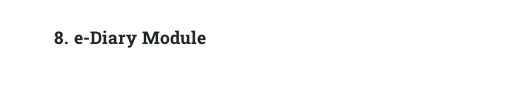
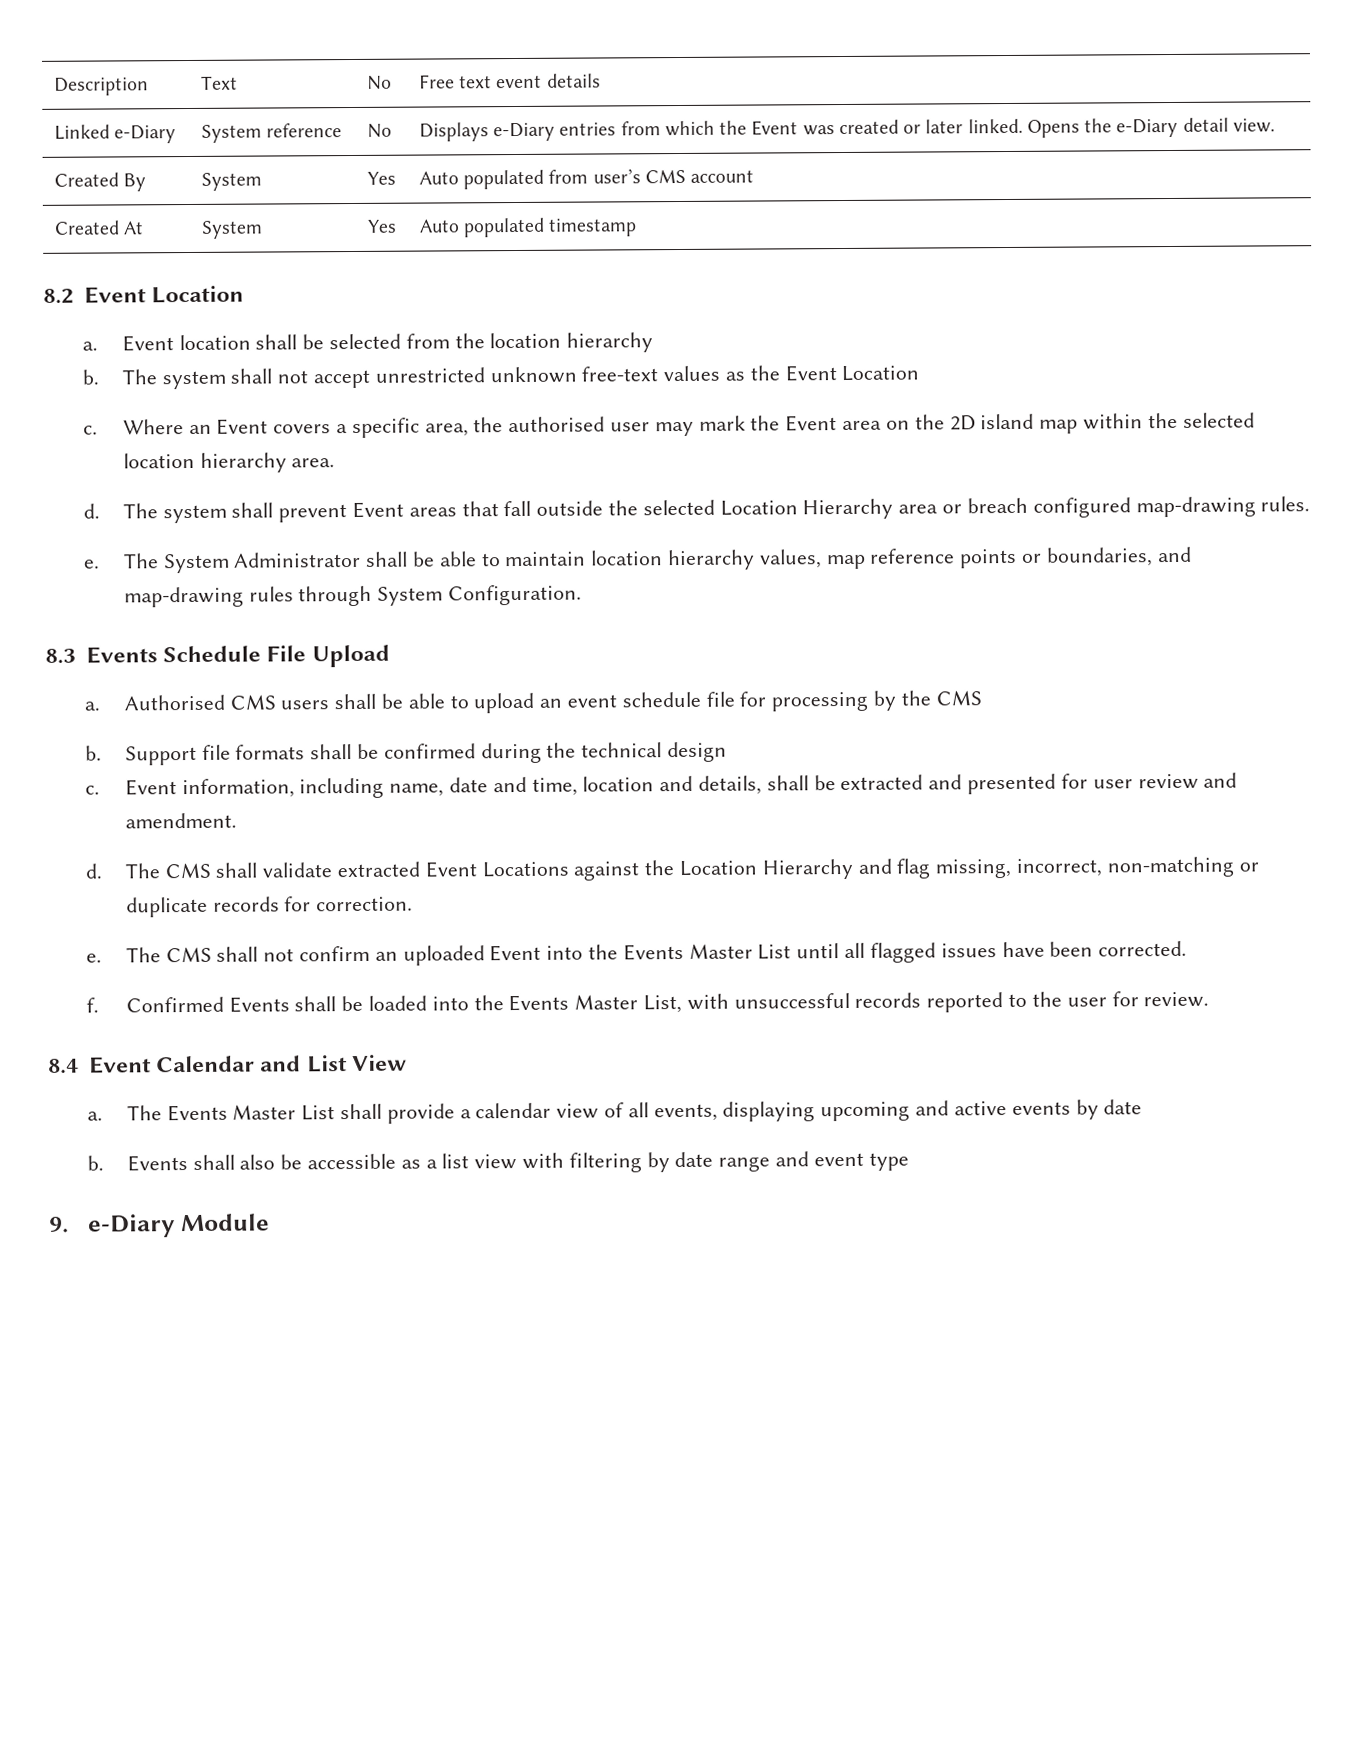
[54,31,68,45] 8. -> [53,77,149,96] [200,75,238,90] [366,75,392,90] [418,73,601,89] [53,124,177,144] [200,123,343,143] [366,123,392,138] [418,117,1275,142] [53,172,147,192] [200,172,262,191] [366,171,396,185] [418,169,755,190] [53,220,145,235] [200,220,263,239] [366,219,397,233] [418,217,638,238] [43,285,245,304] [82,332,654,353] [82,365,920,390] [83,412,1255,439] [122,452,336,473] [83,496,1311,524] [84,546,1192,574] [123,584,583,608] [45,644,390,668] [84,690,982,714] [85,741,728,766] [85,772,1238,799] [124,812,237,829] [85,856,1259,881] [125,896,414,918] [86,940,1188,966] [86,991,1210,1014] [48,1054,408,1074] [87,1099,1143,1124] [87,1151,909,1173] [49,1216,69,1233] Description | Text | No | Free text event details // Linked e-Diary | System reference | No | Displays e-Diary entries from which the Event was created or later linked. Opens the e-Diary detail view. // Created By | System | Yes | Auto populated from user’s CMS account // Created At | System | Yes | Auto populated timestamp // 8.2 Event Location // a. Event location shall be selected from the location hierarchy // b. The system shall not accept unrestricted unknown free-text values as the Event Location // c. Where an Event covers a specific area, the authorised user may mark the Event area on the 2D island map within the selected location hierarchy area. // d. The system shall prevent Event areas that fall outside the selected Location Hierarchy area or breach configured map-drawing rules. // e. The System Administrator shall be able to maintain location hierarchy values, map reference points or boundaries, and map-drawing rules through System Configuration. // 8.3 Events Schedule File Upload // a. Authorised CMS users shall be able to upload an event schedule file for processing by the CMS // b. Support file formats shall be confirmed during the technical design // c. Event information, including name, date and time, location and details, shall be extracted and presented for user review and amendment. // d. The CMS shall validate extracted Event Locations against the Location Hierarchy and flag missing, incorrect, non-matching or duplicate records for correction. // e. The CMS shall not confirm an uploaded Event into the Events Master List until all flagged issues have been corrected. // f. Confirmed Events shall be loaded into the Events Master List, with unsuccessful records reported to the user for review. // 8.4 Event Calendar and List View // a. The Events Master List shall provide a calendar view of all events, displaying upcoming and active events by date // b. Events shall also be accessible as a list view with filtering by date range and event type // 9.

